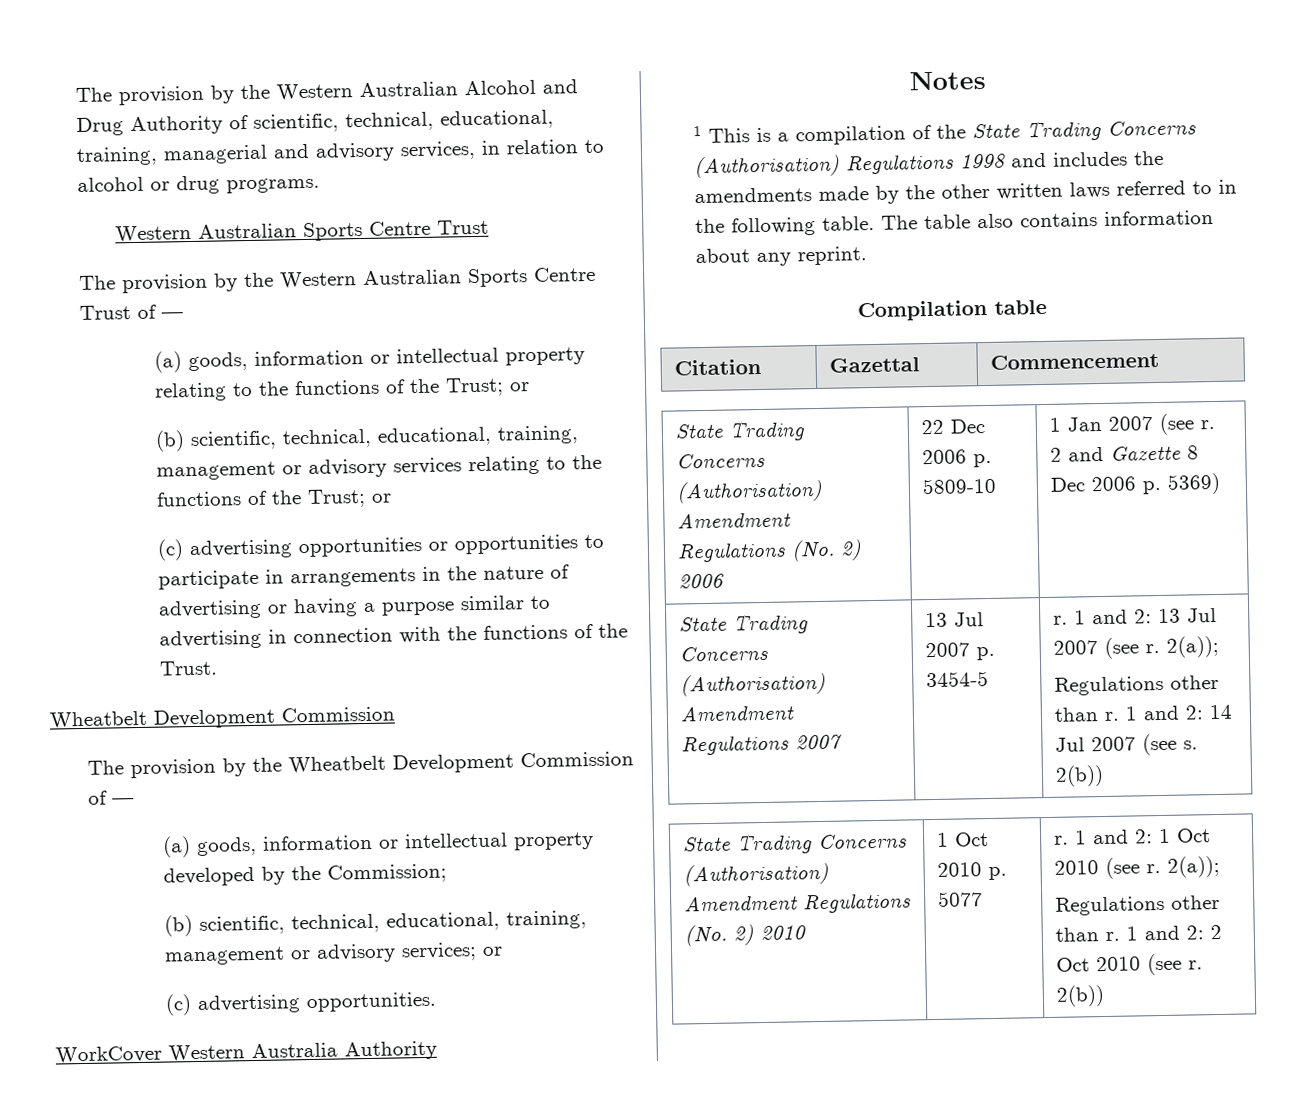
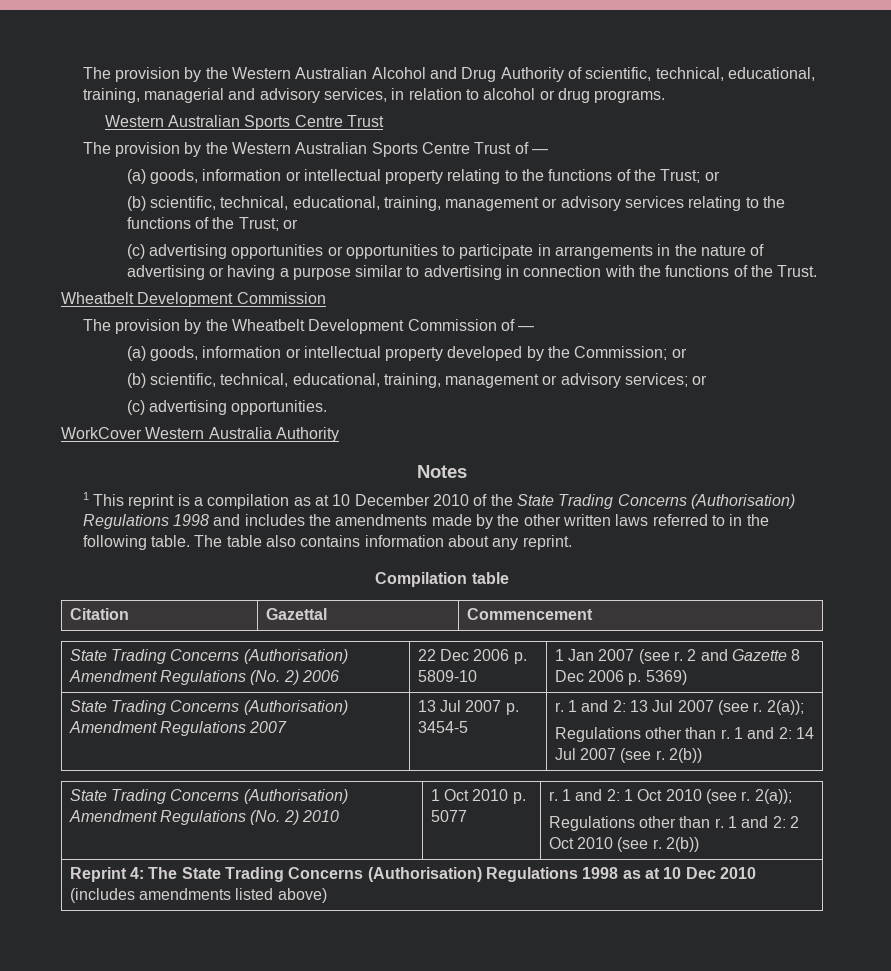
(448, 873) none -> [671,348,687,358] or
(751, 135) none -> [128,494,175,509] reprint
(907, 135) none -> [293,494,470,506] as at 10 December 2010
[1183,740,1199,750] s. -> [655,750,665,760] r.
(1106, 996) none -> [69,867,756,882] [69,888,327,903] // Reprint 4: The State Trading Concerns (Authorisation) Regulations 1998 as at 10 Dec 2010 (includes amendments listed above)

